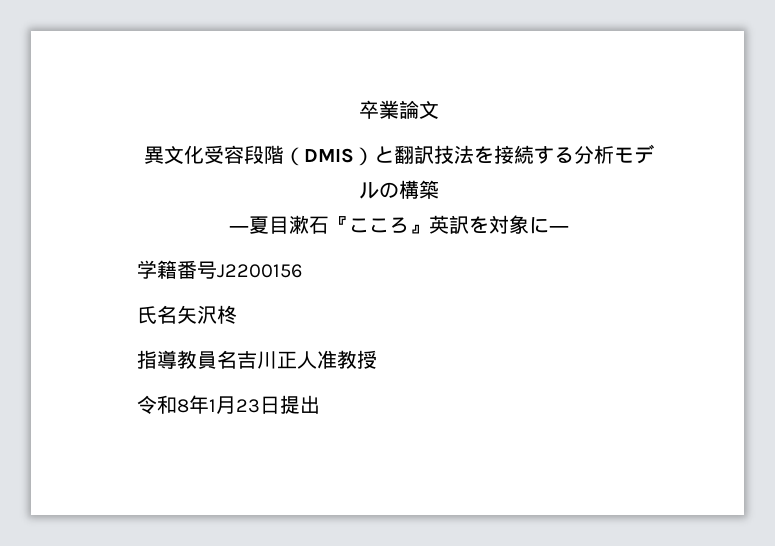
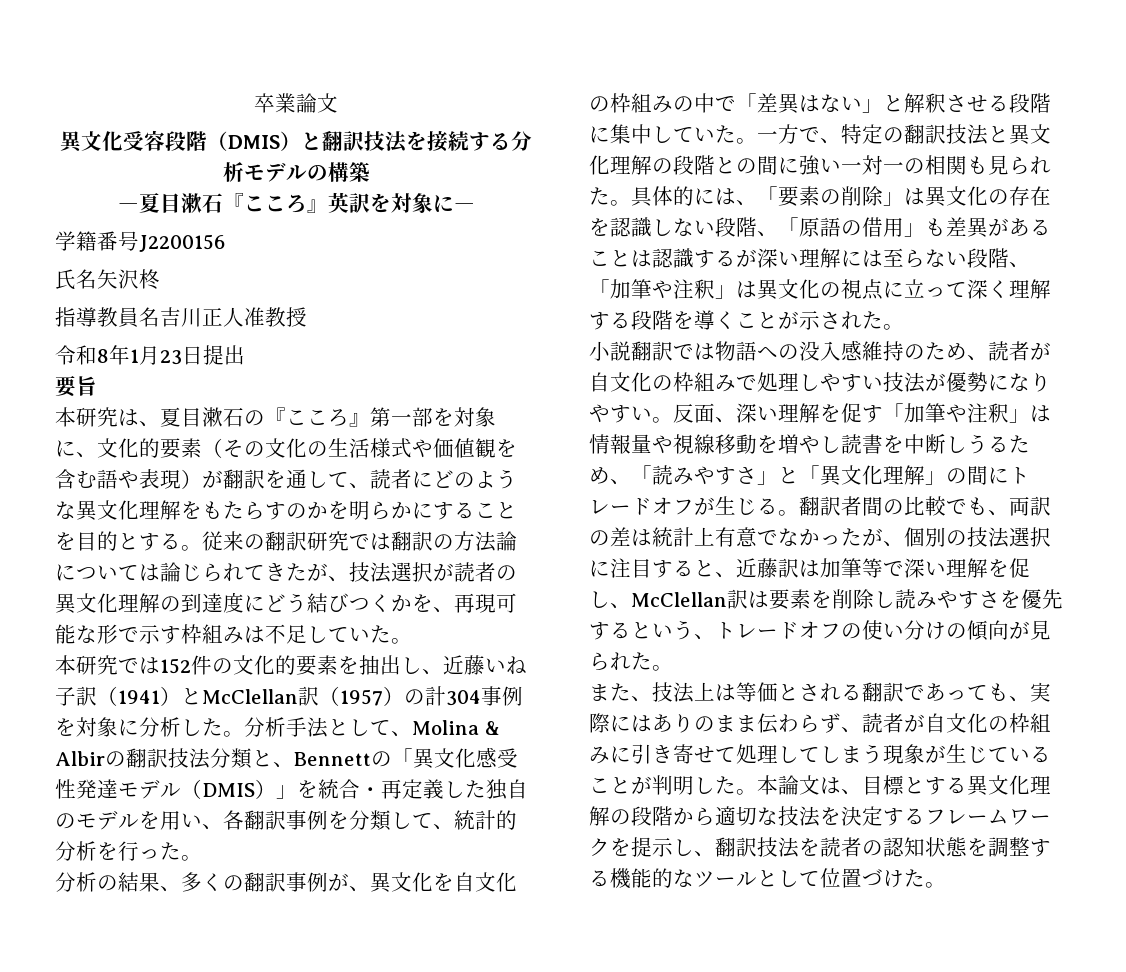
(320, 404) none -> [55,376,97,397] [55,407,496,427] [55,438,517,459] [55,469,517,489] [55,500,517,521] [55,531,517,552] [55,562,517,583] [55,592,517,614] [55,624,412,644] [55,655,527,676] [55,686,523,706] [55,717,500,738] [55,747,518,769] [55,779,528,800] [55,810,517,831] [55,841,202,861] [55,872,517,893] [589,93,1051,114] [589,124,1051,145] [589,155,1051,176] [589,186,1051,207] [589,217,1051,238] [589,248,1030,268] [589,279,1051,300] [589,310,904,330] [589,340,1051,361] [589,372,1051,393] [589,403,1051,423] [589,434,1030,454] [589,465,1030,486] [589,496,1051,516] [589,527,1051,548] [589,558,1030,578] [589,589,1063,610] [589,620,1051,641] [589,652,673,671] [589,682,1051,703] [589,713,1051,734] [589,744,1051,764] [589,775,1051,796] [589,806,1051,827] [589,837,1051,858] [589,868,946,889] // 要旨 // 本研究は、夏目漱石の『こころ』第一部を対象に、文化的要素（その文化の生活様式や価値観を含む語や表現）が翻訳を通して、読者にどのような異文化理解をもたらすのかを明らかにすることを目的とする。従来の翻訳研究では翻訳の方法論については論じられてきたが、技法選択が読者の異文化理解の到達度にどう結びつくかを、再現可能な形で示す枠組みは不足していた。 // 本研究では152件の文化的要素を抽出し、近藤いね子訳（1941）とMcClellan訳（1957）の計304事例を対象に分析した。分析手法として、Molina & Albirの翻訳技法分類と、Bennettの「異文化感受性発達モデル（DMIS）」を統合・再定義した独自のモデルを用い、各翻訳事例を分類して、統計的分析を行った。 // 分析の結果、多くの翻訳事例が、異文化を自文化の枠組みの中で「差異はない」と解釈させる段階に集中していた。一方で、特定の翻訳技法と異文化理解の段階との間に強い一対一の相関も見られた。具体的には、「要素の削除」は異文化の存在を認識しない段階、「原語の借用」も差異があることは認識するが深い理解には至らない段階、「加筆や注釈」は異文化の視点に立って深く理解する段階を導くことが示された。 // 小説翻訳では物語への没入感維持のため、読者が自文化の枠組みで処理しやすい技法が優勢になりやすい。反面、深い理解を促す「加筆や注釈」は情報量や視線移動を増やし読書を中断しうるため、「読みやすさ」と「異文化理解」の間にトレードオフが生じる。翻訳者間の比較でも、両訳の差は統計上有意でなかったが、個別の技法選択に注目すると、近藤訳は加筆等で深い理解を促し、McClellan訳は要素を削除し読みやすさを優先するという、トレードオフの使い分けの傾向が見られた。 // また、技法上は等価とされる翻訳であっても、実際にはありのまま伝わらず、読者が自文化の枠組みに引き寄せて処理してしまう現象が生じていることが判明した。本論文は、目標とする異文化理解の段階から適切な技法を決定するフレームワークを提示し、翻訳技法を読者の認知状態を調整する機能的なツールとして位置づけた。

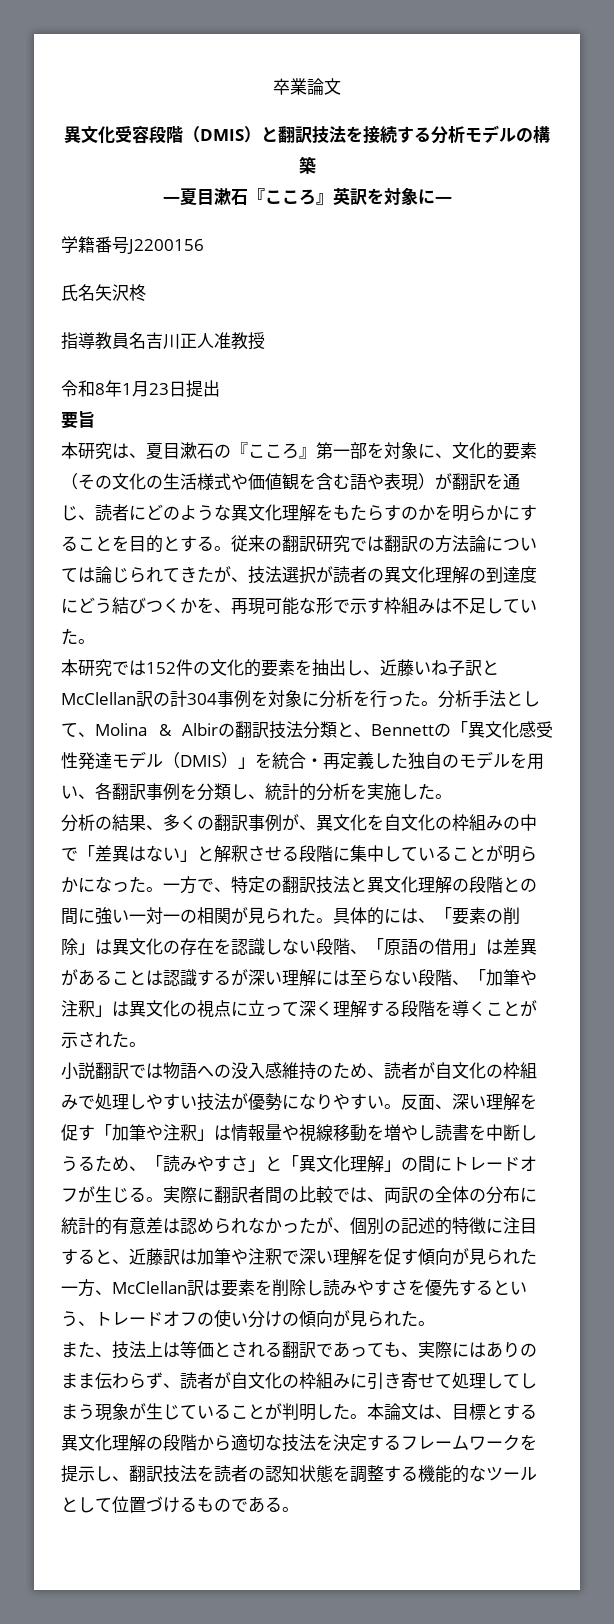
[307,471,349,488] して -> [61,505,78,521] じ
[97,686,404,706] （1941）とMcClellan訳（1957） -> [482,660,499,675] [61,690,153,707] とMcClellan訳
[181,719,202,736] し -> [353,690,404,708] を行っ
[412,813,433,828] て -> (248, 792) none
[118,841,160,861] 行っ -> [367,783,418,801] 実施し
(715, 134) none -> [435,845,537,863] [61,876,129,893] ることが明らかになっ
[967,156,988,174] も -> [231,907,248,924] が
[925,218,946,236] も -> [486,939,503,955] は
(799, 513) none -> [163,1186,214,1204] 実際に
[967,497,988,515] も -> [350,1187,367,1203] は
[610,527,778,547] 差は統計上有意で -> [435,1186,537,1204] [61,1217,248,1235] 全体の分布に統計的有意差は認められ
[967,527,1051,548] 技法選択 -> [401,1217,486,1235] 記述的特徴
[862,558,883,578] 等 -> [231,1248,282,1265] や注釈
[589,591,610,608] し -> [401,1248,537,1265] [61,1279,95,1297] す傾向が見られた一方
[904,869,925,887] た -> [180,1496,282,1513] るものである

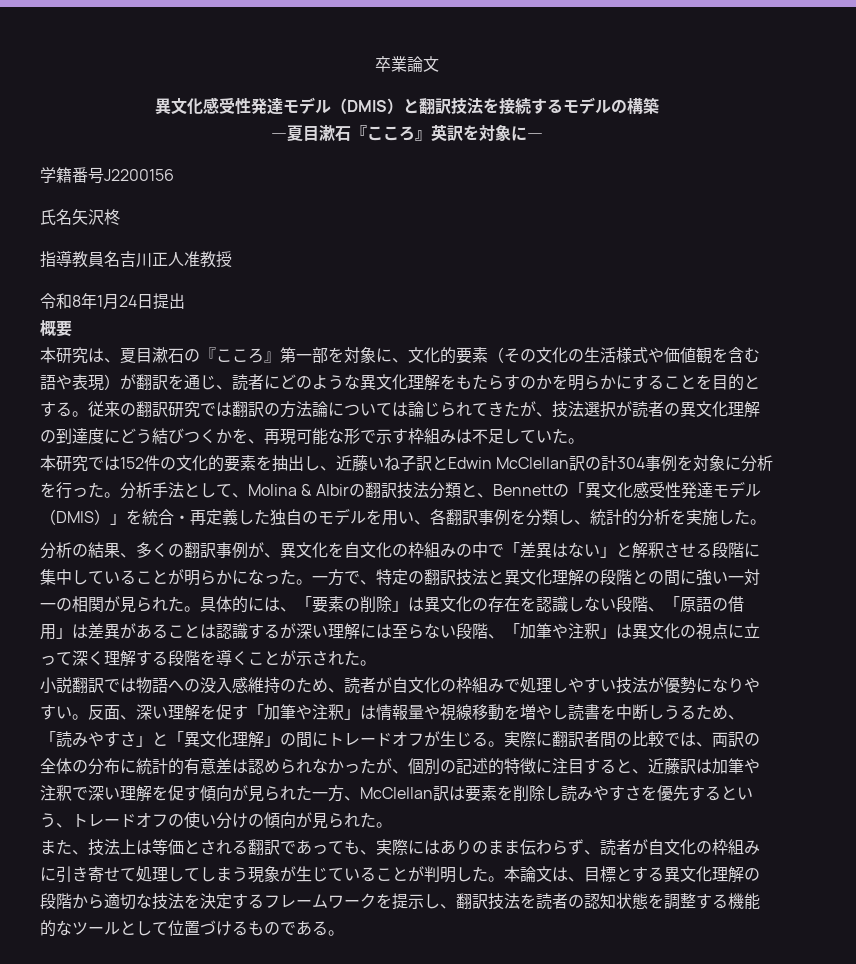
[115,125,183,144] 受容段階 -> [203,97,331,115] 感受性発達モデル
[431,125,465,144] 分析 -> (563, 106) none
[149,383,169,395] 23 -> [119,295,137,307] 24
[61,411,95,429] 要旨 -> [40,320,72,337] 概要
(499, 667) none -> [448,457,492,469] Edwin

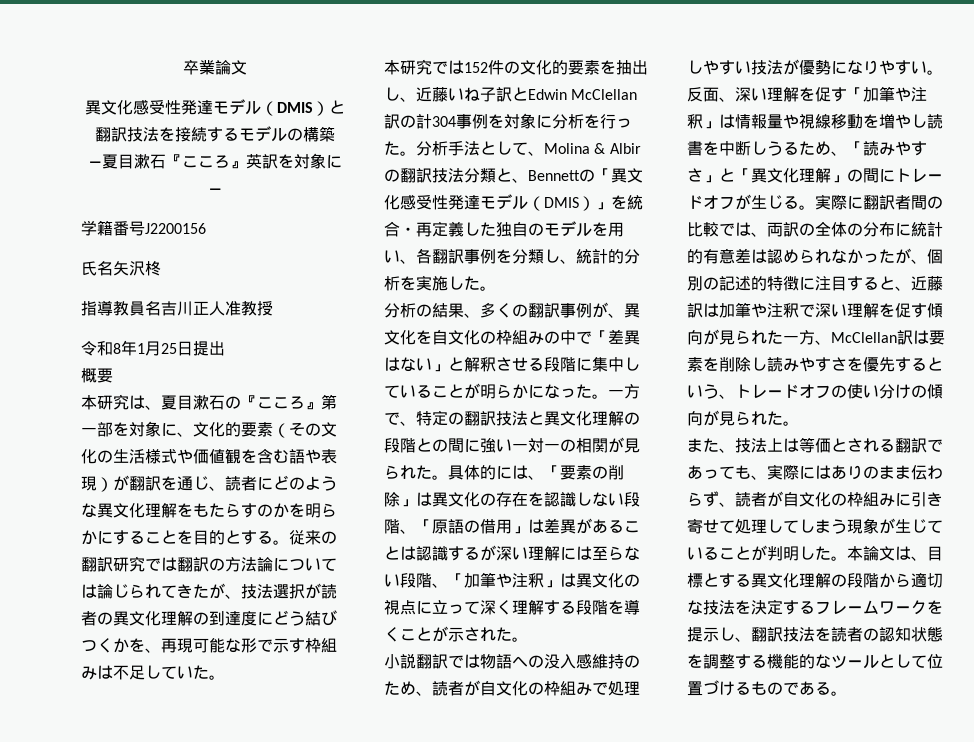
[119,295,137,307] 24 -> [161,343,177,354] 25

